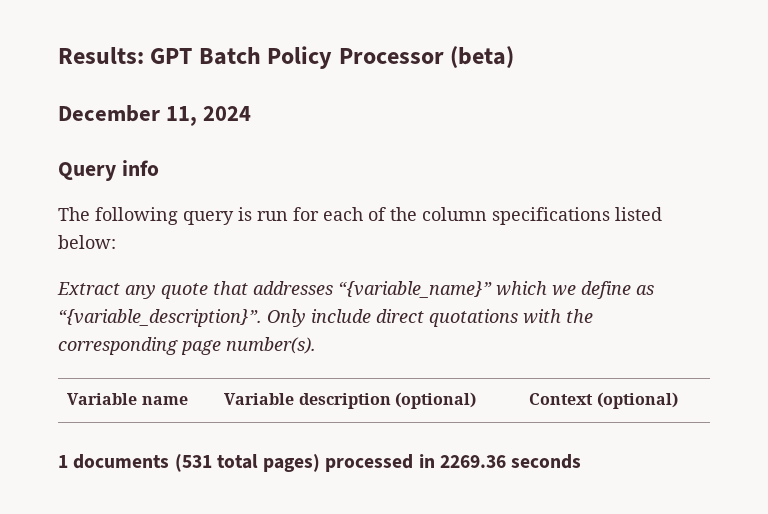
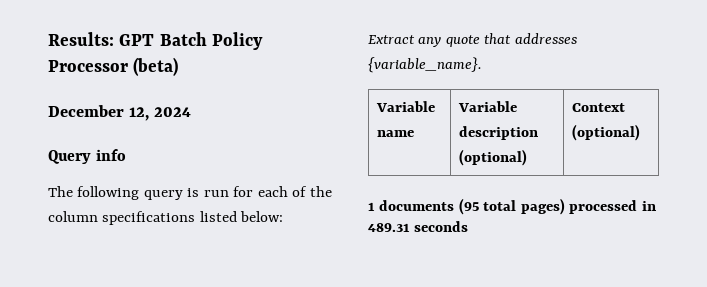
[166,106,198,126] 11, -> [129,107,150,121] 12,
[338,281,654,299] [58,309,593,327] [58,337,316,355] “{variable_name}” which we define as “{variable_description}”. Only include direct quotations with the corresponding page number(s). -> [368,57,482,73] {variable_name}.
[174,454,212,472] (531 -> [458,198,479,215] (95
[439,455,506,468] 2269.36 -> [368,223,410,232] 489.31

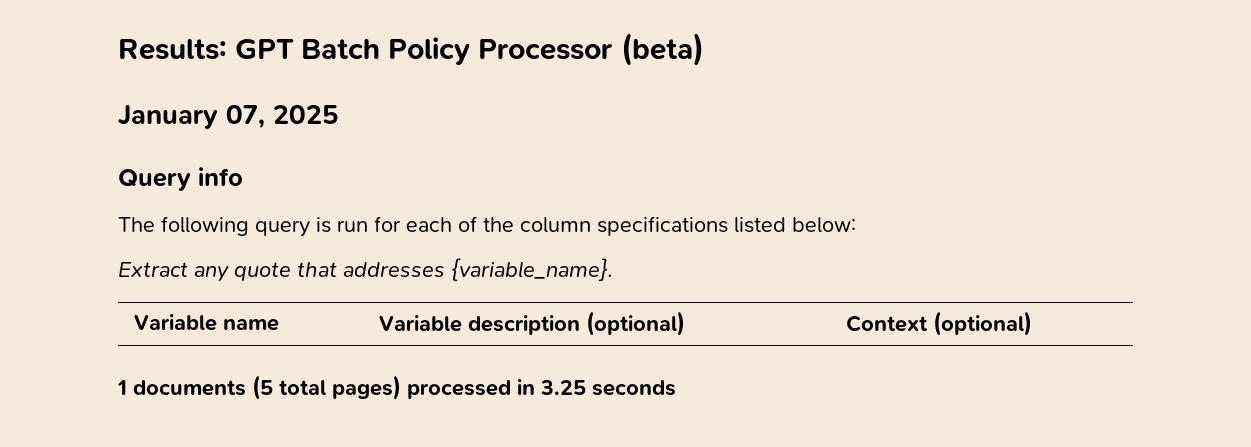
[48,105,192,121] December 12, 2024 -> [118,105,339,129] January 07, 2025
[458,198,479,215] (95 -> [252,375,273,400] (5
[368,223,410,232] 489.31 -> [540,380,586,395] 3.25

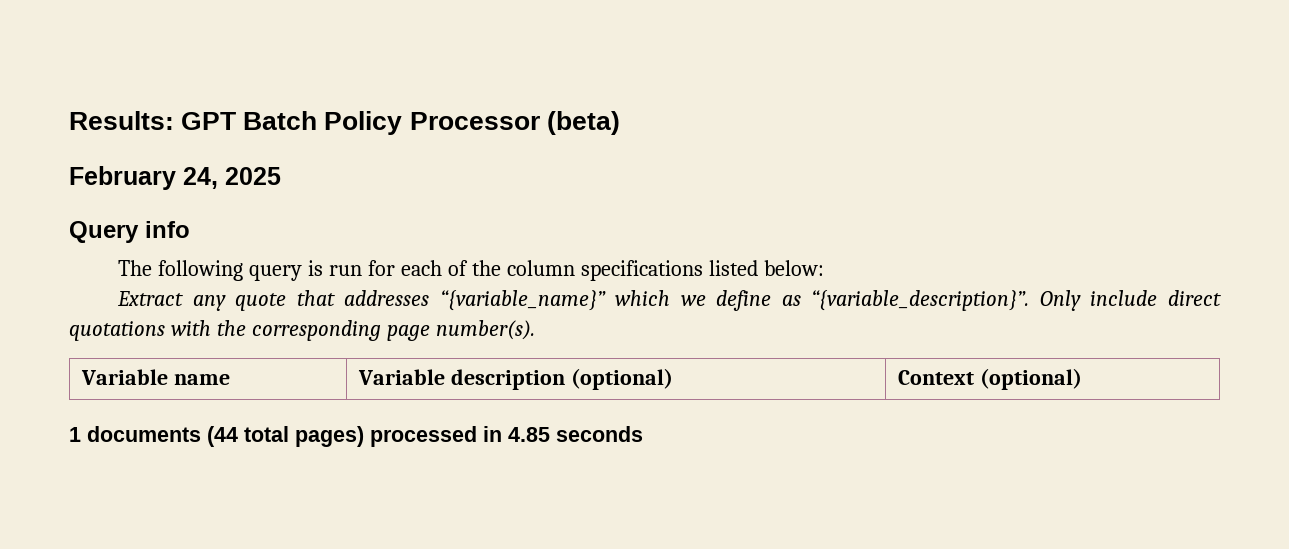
[118,105,265,129] January 07, -> [69,166,218,190] February 24,
[451,258,613,281] {variable_name}. -> [439,290,1222,311] [69,320,535,341] “{variable_name}” which we define as “{variable_description}”. Only include direct quotations with the corresponding page number(s).
[252,375,273,400] (5 -> [207,426,238,447] (44
[540,380,586,395] 3.25 -> [508,427,550,442] 4.85

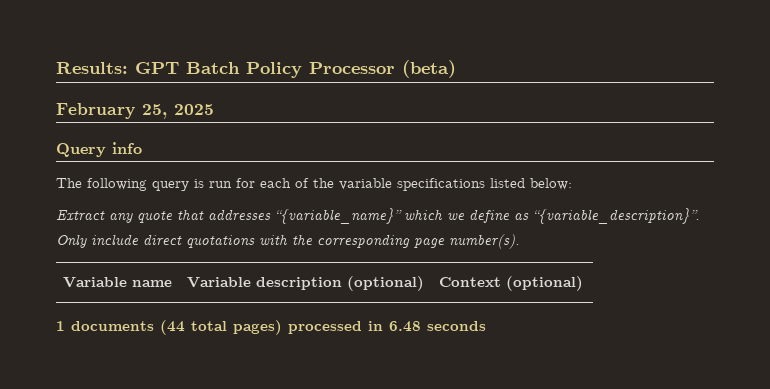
[183,167,218,189] 24, -> [142,104,167,119] 25,
[506,260,575,276] column -> [339,178,392,190] variable
[508,427,550,442] 4.85 -> [389,321,421,332] 6.48

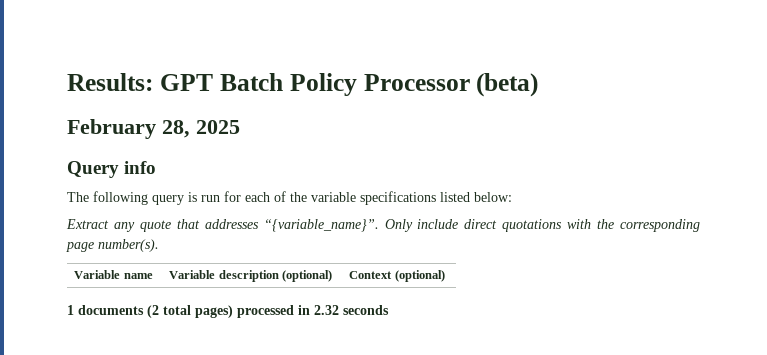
[142,104,167,119] 25, -> [162,120,190,138] 28,
[275,208,700,224] “{variable_name}” which we define as “{variable_description}”. -> [263,219,379,232] “{variable_name}”.
[160,320,185,335] (44 -> [147,305,159,318] (2
[389,321,421,332] 6.48 -> [314,305,339,315] 2.32

